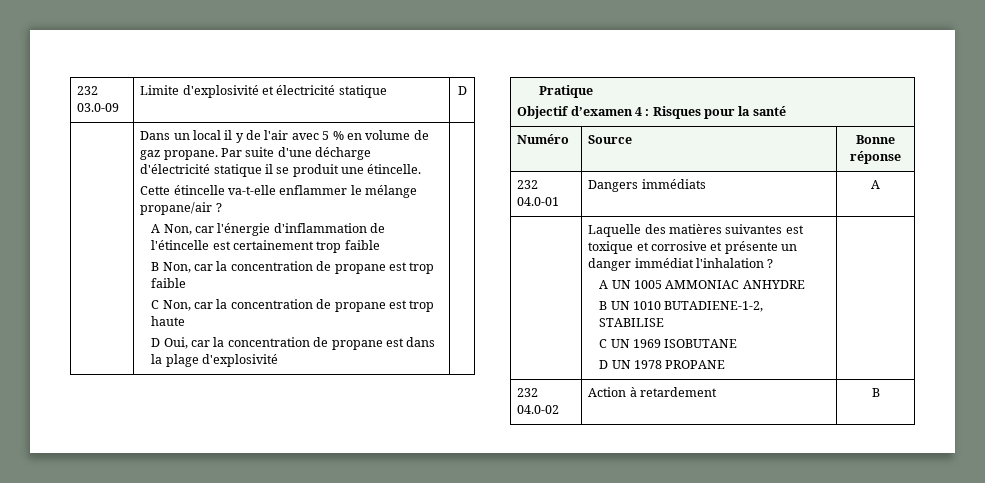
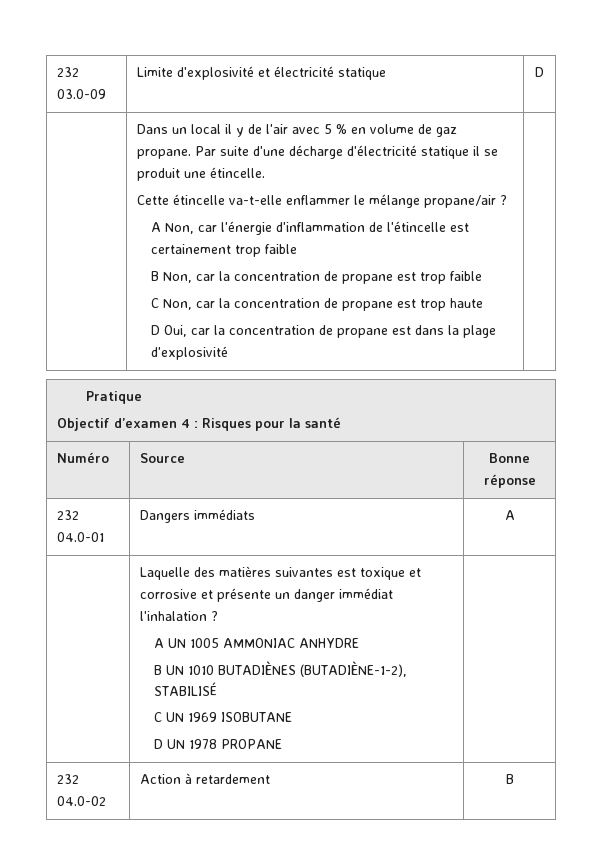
[664,301,764,312] [599,318,665,327] BUTADIENE-1-2, STABILISE -> [218,661,408,677] [154,682,218,696] BUTADIÈNES (BUTADIÈNE-1-2), STABILISÉ

